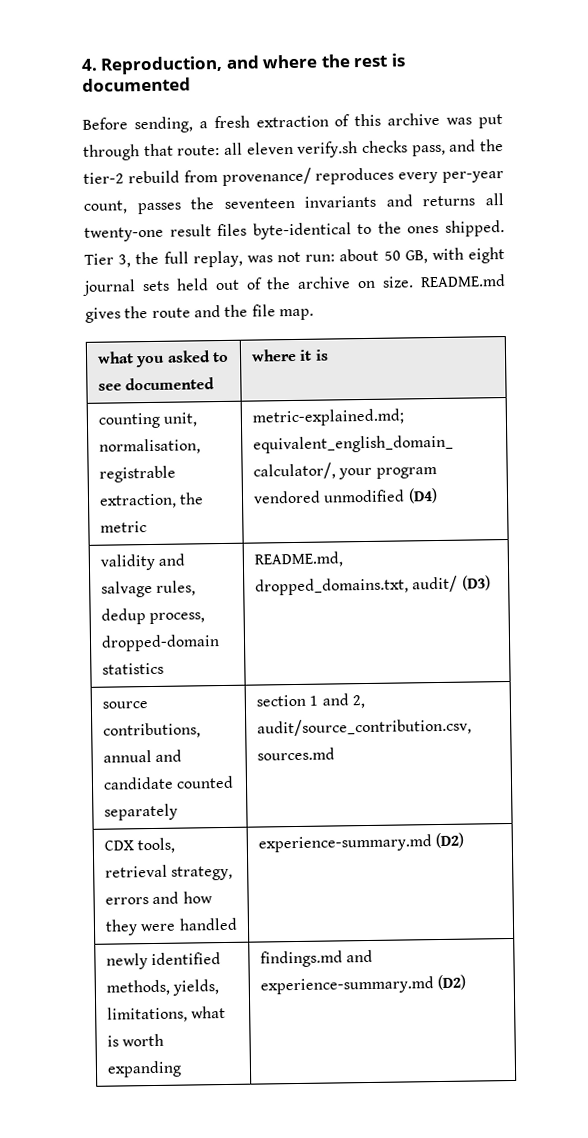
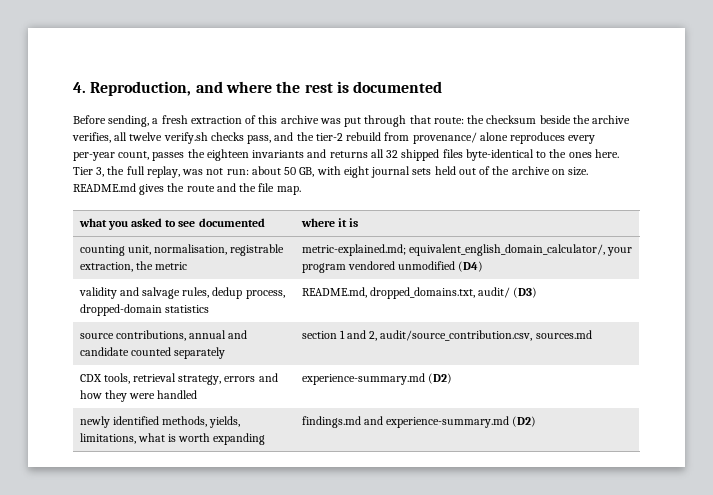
[224,141,294,155] all eleven -> [467,115,631,124] [72,132,163,143] the checksum beside the archive verifies, all twelve
(312, 176) none -> [479,132,508,141] alone
[223,197,295,209] seventeen -> [206,149,249,161] eighteen
[84,224,212,242] twenty-one result -> [386,149,440,161] 32 shipped
[444,220,505,237] shipped. -> [594,149,619,158] here.

